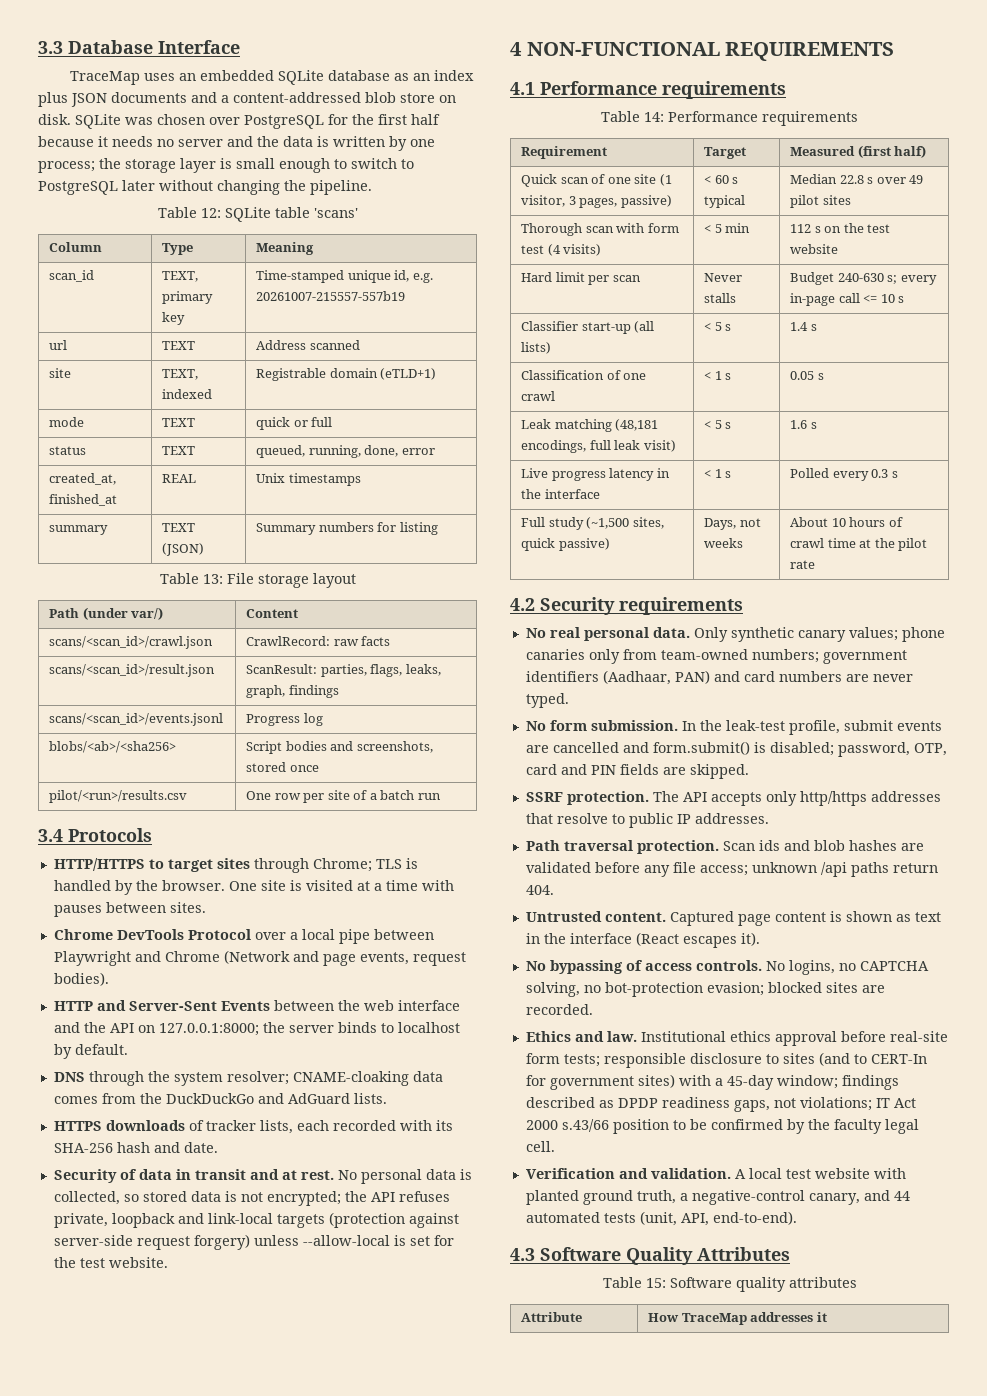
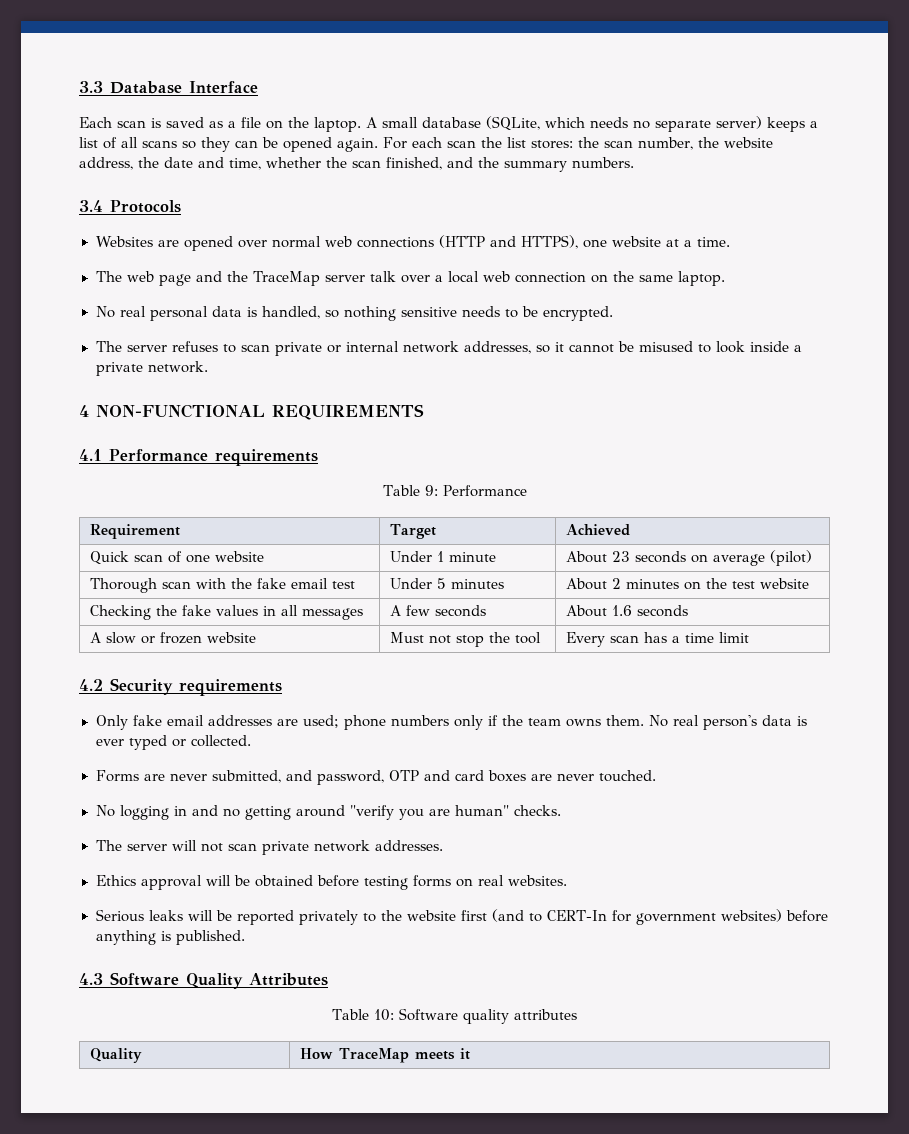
[69,70,474,85] [38,92,456,107] [38,114,440,129] [38,136,435,151] [38,158,414,173] [38,180,372,195] [157,207,358,222] [49,242,103,252] [162,243,194,255] [256,242,315,255] [49,270,95,282] [162,271,199,282] [162,291,214,304] [162,312,186,325] [256,270,433,283] [256,291,406,301] [49,340,68,350] [162,341,196,350] [256,340,360,350] [49,368,72,378] [162,369,199,380] [162,389,213,399] [256,368,437,381] [49,417,85,427] [162,418,196,427] [256,417,333,430] [49,446,87,455] [162,446,196,455] [256,445,435,458] [49,473,117,485] [49,494,118,506] [162,474,197,483] [256,473,361,486] [49,525,109,535] [162,523,196,532] [162,543,205,556] [256,522,438,535] [159,573,356,588] [49,607,164,620] [246,609,299,618] [49,636,214,649] [246,636,391,646] [49,664,216,677] [246,664,441,677] [246,685,339,698] [49,713,224,726] [246,713,323,726] [49,741,177,753] [246,741,433,754] [246,762,319,772] [49,790,188,803] [246,790,441,803] [38,828,152,842] [53,858,418,873] [53,880,454,895] [53,902,206,917] [53,929,434,944] [53,950,466,966] [53,972,109,986] [53,1000,460,1011] [53,1022,460,1036] [53,1044,128,1059] [53,1071,443,1086] [53,1093,387,1104] [53,1120,453,1134] [53,1142,218,1153] [53,1169,472,1184] [53,1191,450,1206] [53,1212,459,1228] [53,1234,454,1250] [53,1257,168,1268] TraceMap uses an embedded SQLite database as an index plus JSON documents and a content-addressed blob store on disk. SQLite was chosen over PostgreSQL for the first half because it needs no server and the data is written by one process; the storage layer is small enough to switch to PostgreSQL later without changing the pipeline. // Table 12: SQLite table 'scans' // Column | Type | Meaning // scan_id | TEXT, primary key | Time-stamped unique id, e.g. 20261007-215557-557b19 // url | TEXT | Address scanned // site | TEXT, indexed | Registrable domain (eTLD+1) // mode | TEXT | quick or full // status | TEXT | queued, running, done, error // created_at, finished_at | REAL | Unix timestamps // summary | TEXT (JSON) | Summary numbers for listing // Table 13: File storage layout // Path (under var/) | Content // scans/<scan_id>/crawl.json | CrawlRecord: raw facts // scans/<scan_id>/result.json | ScanResult: parties, flags, leaks, graph, findings // scans/<scan_id>/events.jsonl | Progress log // blobs/<ab>/<sha256> | Script bodies and screenshots, stored once // pilot/<run>/results.csv | One row per site of a batch run // 3.4 Protocols // HTTP/HTTPS to target sites through Chrome; TLS is handled by the browser. One site is visited at a time with pauses between sites. // Chrome DevTools Protocol over a local pipe between Playwright and Chrome (Network and page events, request bodies). // HTTP and Server-Sent Events between the web interface and the API on 127.0.0.1:8000; the server binds to localhost by default. // DNS through the system resolver; CNAME-cloaking data comes from the DuckDuckGo and AdGuard lists. // HTTPS downloads of tracker lists, each recorded with its SHA-256 hash and date. // Security of data in transit and at rest. No personal data is collected, so stored data is not encrypted; the API refuses private, loopback and link-local targets (protection against server-side request forgery) unless --allow-local is set for the test website. -> [79,116,818,132] [79,137,773,152] [79,157,634,172] [79,200,181,213] [95,235,731,251] [95,271,726,286] [95,306,613,321] [95,341,802,356] [95,361,208,376] Each scan is saved as a file on the laptop. A small database (SQLite, which needs no separate server) keeps a list of all scans so they can be opened again. For each scan the list stores: the scan number, the website address, the date and time, whether the scan finished, and the summary numbers. // 3.4 Protocols // Websites are opened over normal web connections (HTTP and HTTPS), one website at a time. // The web page and the TraceMap server talk over a local web connection on the same laptop. // No real personal data is handled, so nothing sensitive needs to be encrypted. // The server refuses to scan private or internal network addresses, so it cannot be misused to look inside a private network.
[644,111,858,126] 14: Performance requirements -> [424,485,527,497] 9: Performance
[790,145,927,158] Measured (first half) -> [565,524,630,536] Achieved
[634,174,672,186] [521,195,672,208] [704,175,739,184] [704,195,746,208] [790,174,924,184] [790,195,851,208] [521,223,679,236] [521,244,602,256] [704,223,751,233] [790,223,891,233] [790,244,839,254] [521,272,641,285] [704,273,743,282] [704,293,737,303] [790,272,937,285] [790,293,905,306] [521,321,655,334] [521,342,552,354] [704,322,732,331] [790,322,817,331] [521,370,647,380] [521,391,556,401] [704,371,732,380] [790,371,824,380] [521,419,659,432] [521,440,676,453] [704,420,732,429] [790,420,817,429] [521,468,670,481] [521,489,600,499] [704,469,732,478] [790,468,898,481] [521,517,664,530] [521,538,610,551] [704,518,761,530] [704,538,744,548] [790,517,903,527] [790,538,928,551] [790,560,816,569] [510,597,743,615] [525,627,945,642] [525,649,907,664] [525,670,710,685] site (1 visitor, 3 pages, passive) | < 60 s typical | Median 22.8 s over 49 pilot sites // Thorough scan with form test (4 visits) | < 5 min | 112 s on the test website // Hard limit per scan | Never stalls | Budget 240-630 s; every in-page call <= 10 s // Classifier start-up (all lists) | < 5 s | 1.4 s // Classification of one crawl | < 1 s | 0.05 s // Leak matching (48,181 encodings, full leak visit) | < 5 s | 1.6 s // Live progress latency in the interface | < 1 s | Polled every 0.3 s // Full study (~1,500 sites, quick passive) | Days, not weeks | About 10 hours of crawl time at the pilot rate // 4.2 Security requirements // No real personal data. Only synthetic canary values; phone canaries only from team-owned numbers; government identifiers (Aadhaar, PAN) -> [214,551,264,562] [389,551,496,562] [565,550,812,566] [89,578,355,593] [389,578,504,589] [565,578,809,590] [89,605,363,620] [389,605,486,617] [565,605,688,617] [89,632,256,644] [389,632,541,647] [565,632,749,647] [79,678,282,696] [95,715,807,730] [95,735,251,750] [95,770,419,785] website | Under 1 minute | About 23 seconds on average (pilot) // Thorough scan with the fake email test | Under 5 minutes | About 2 minutes on the test website // Checking the fake values in all messages | A few seconds | About 1.6 seconds // A slow or frozen website | Must not stop the tool | Every scan has a time limit // 4.2 Security requirements // Only fake email addresses are used; phone numbers only if the team owns them. No real person's data is ever typed or collected. // Forms are never submitted, and password, OTP
[778,671,913,682] [525,693,569,708] [525,720,942,735] [525,741,947,757] [525,764,749,779] [525,791,941,806] [525,813,769,828] [525,840,924,854] [525,862,938,877] [525,885,554,895] [525,911,941,926] [525,932,760,948] [525,960,929,975] [525,982,885,997] [525,1004,593,1015] [525,1031,948,1046] [525,1053,815,1068] numbers are never typed. // No form submission. In the leak-test profile, submit events are cancelled and form.submit() is disabled; password, OTP, card and PIN fields are skipped. // SSRF protection. The API accepts only http/https addresses that resolve to public IP addresses. // Path traversal protection. Scan ids and blob hashes are validated before any file access; unknown /api paths return 404. // Untrusted content. Captured page content is shown as text in the interface (React escapes it). // No bypassing of access controls. No logins, no CAPTCHA solving, no bot-protection evasion; blocked sites are recorded. // Ethics and law. Institutional ethics approval before real-site form tests; responsible disclosure to sites -> [487,770,656,782] [95,805,561,820] [95,840,443,855] [95,875,567,890] [95,909,487,925] boxes are never touched. // No logging in and no getting around "verify you are human" checks. // The server will not scan private network addresses. // Ethics approval will be obtained before testing forms on real websites. // Serious leaks will be reported privately to the website first
[637,1074,899,1090] [525,1097,916,1112] [525,1119,919,1134] [525,1141,555,1152] [525,1168,906,1179] [525,1190,910,1205] [525,1211,797,1226] sites) with a 45-day window; findings described as DPDP readiness gaps, not violations; IT Act 2000 s.43/66 position to be confirmed by the faculty legal cell. // Verification and validation. A local test website with planted ground truth, a negative-control canary, and 44 automated tests (unit, API, end-to-end). -> [720,909,828,922] [95,930,245,945] websites) before anything is published.
[645,1278,666,1288] 15: -> [373,1009,394,1021] 10:
[521,1312,583,1322] Attribute -> [89,1048,142,1063] Quality
[750,1312,814,1322] addresses -> [414,1051,455,1060] meets

